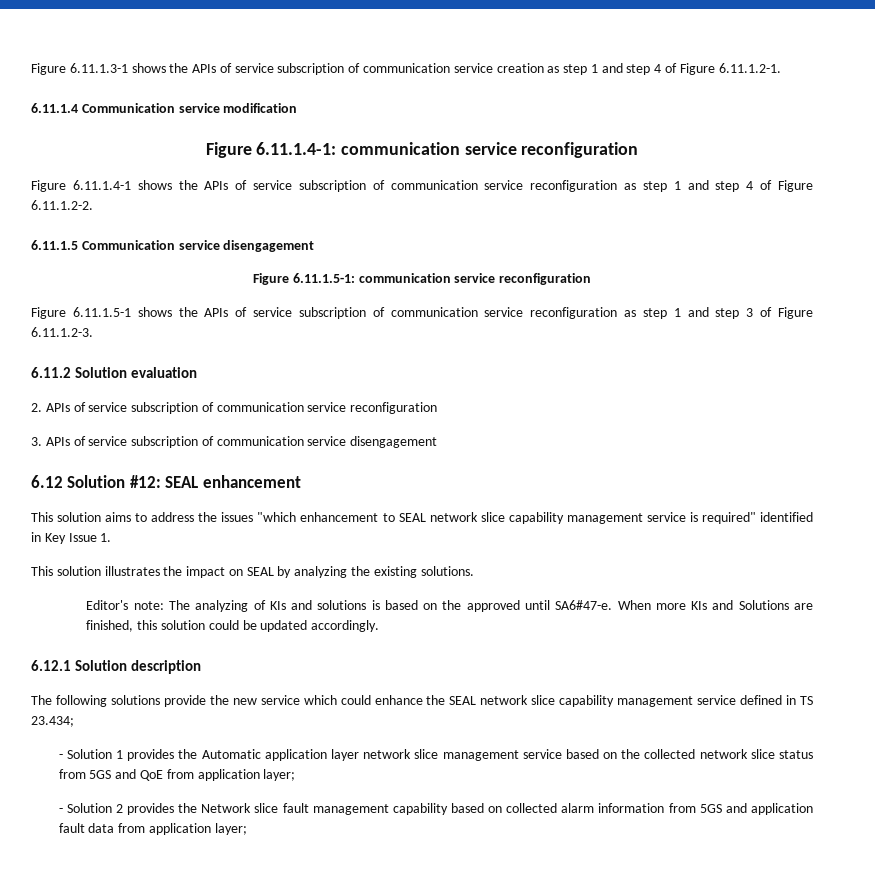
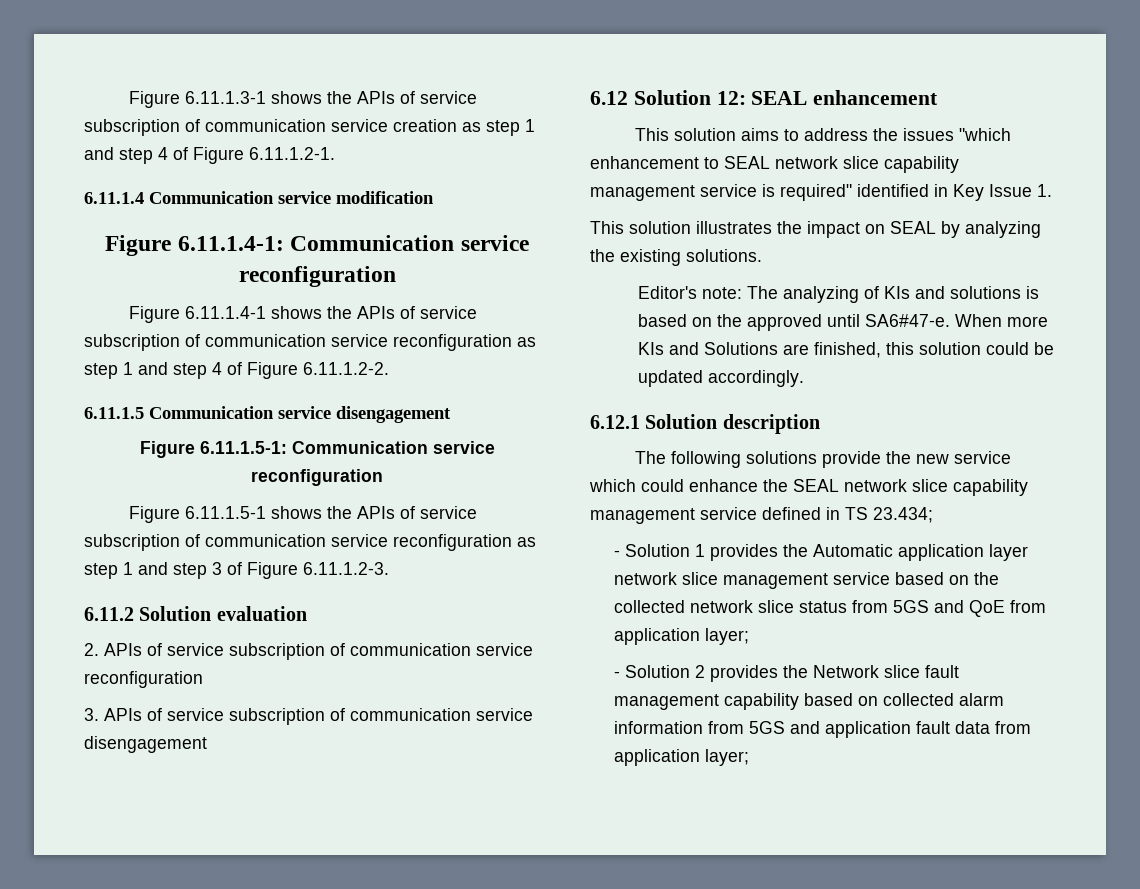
[341,142,460,155] communication -> [290,235,455,251] Communication
[358,273,451,283] communication -> [291,441,428,454] Communication
[129,475,161,488] #12: -> [716,91,746,105] 12:

